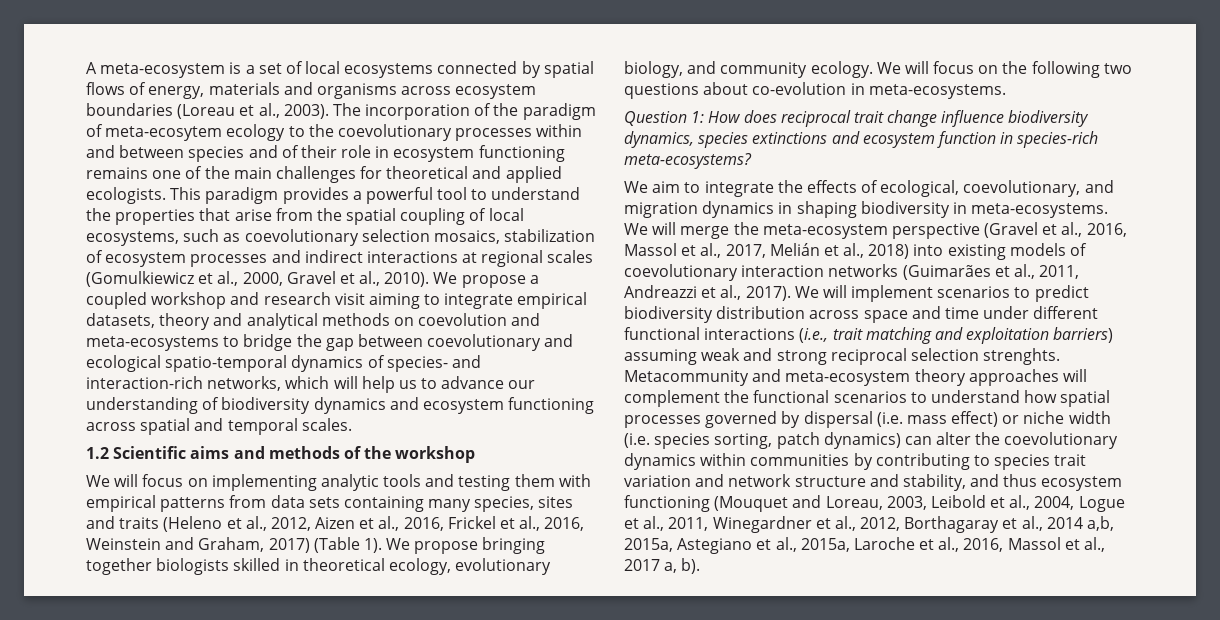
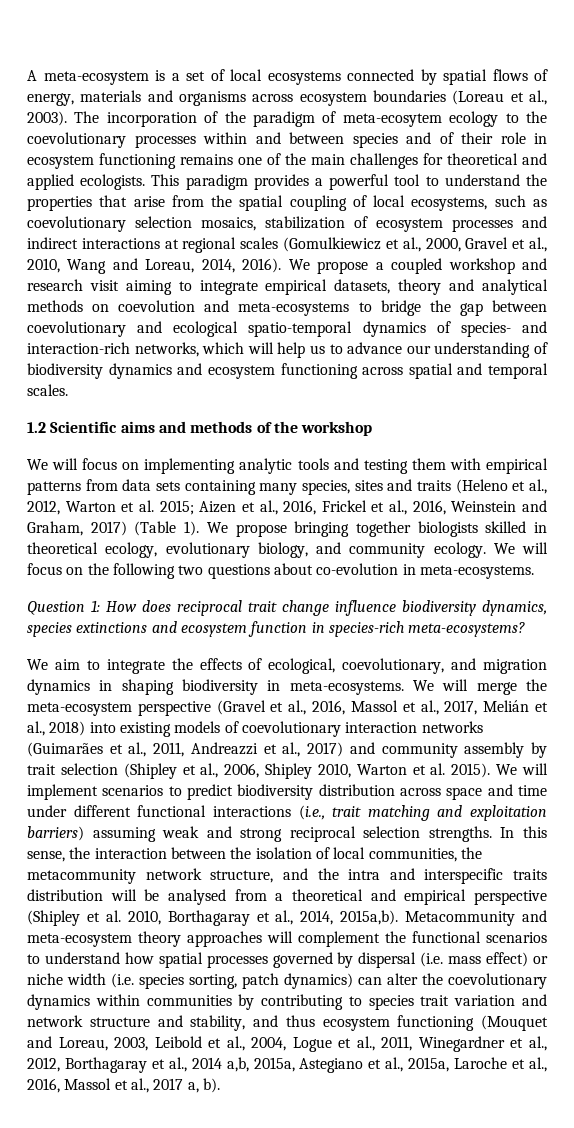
[384,272,430,287] 2010). -> [27,258,282,274] 2010, Wang and Loreau, 2014, 2016).
(311, 524) none -> [65,500,194,515] Warton et al. 2015;
[745,286,791,301] 2017). -> [307,742,548,758] [27,763,491,779] 2017) and community assembly by trait selection (Shipley et al., 2006, Shipley 2010, Warton et al. 2015).
[983,348,1061,365] strenghts. -> [428,826,547,842] [27,847,482,862] [27,868,547,884] [27,889,547,905] [27,910,399,926] strengths. In this sense, the interaction between the isolation of local communities, the metacommunity network structure, and the intra and interspecific traits distribution will be analysed from a theoretical and empirical perspective (Shipley et al. 2010, Borthagaray et al., 2014, 2015a,b).

